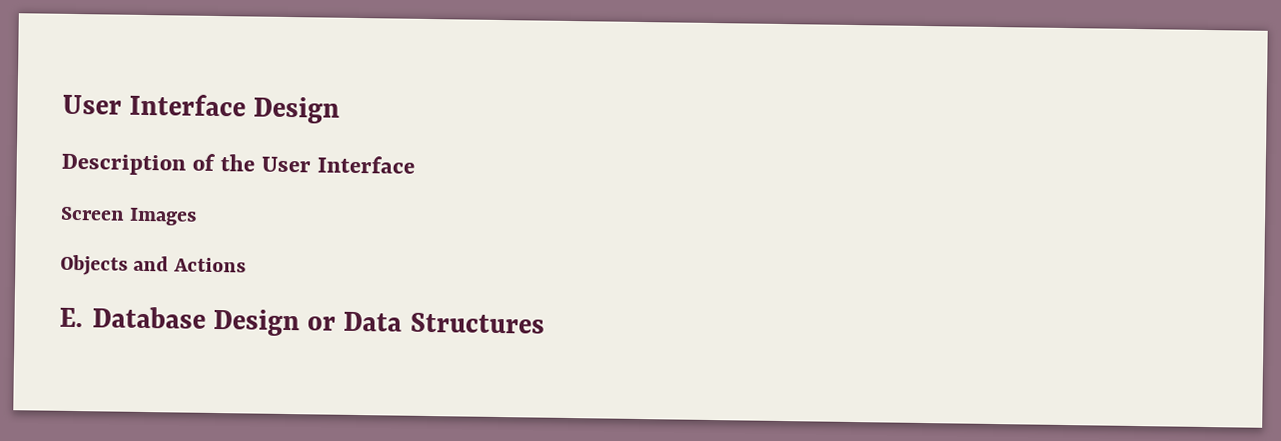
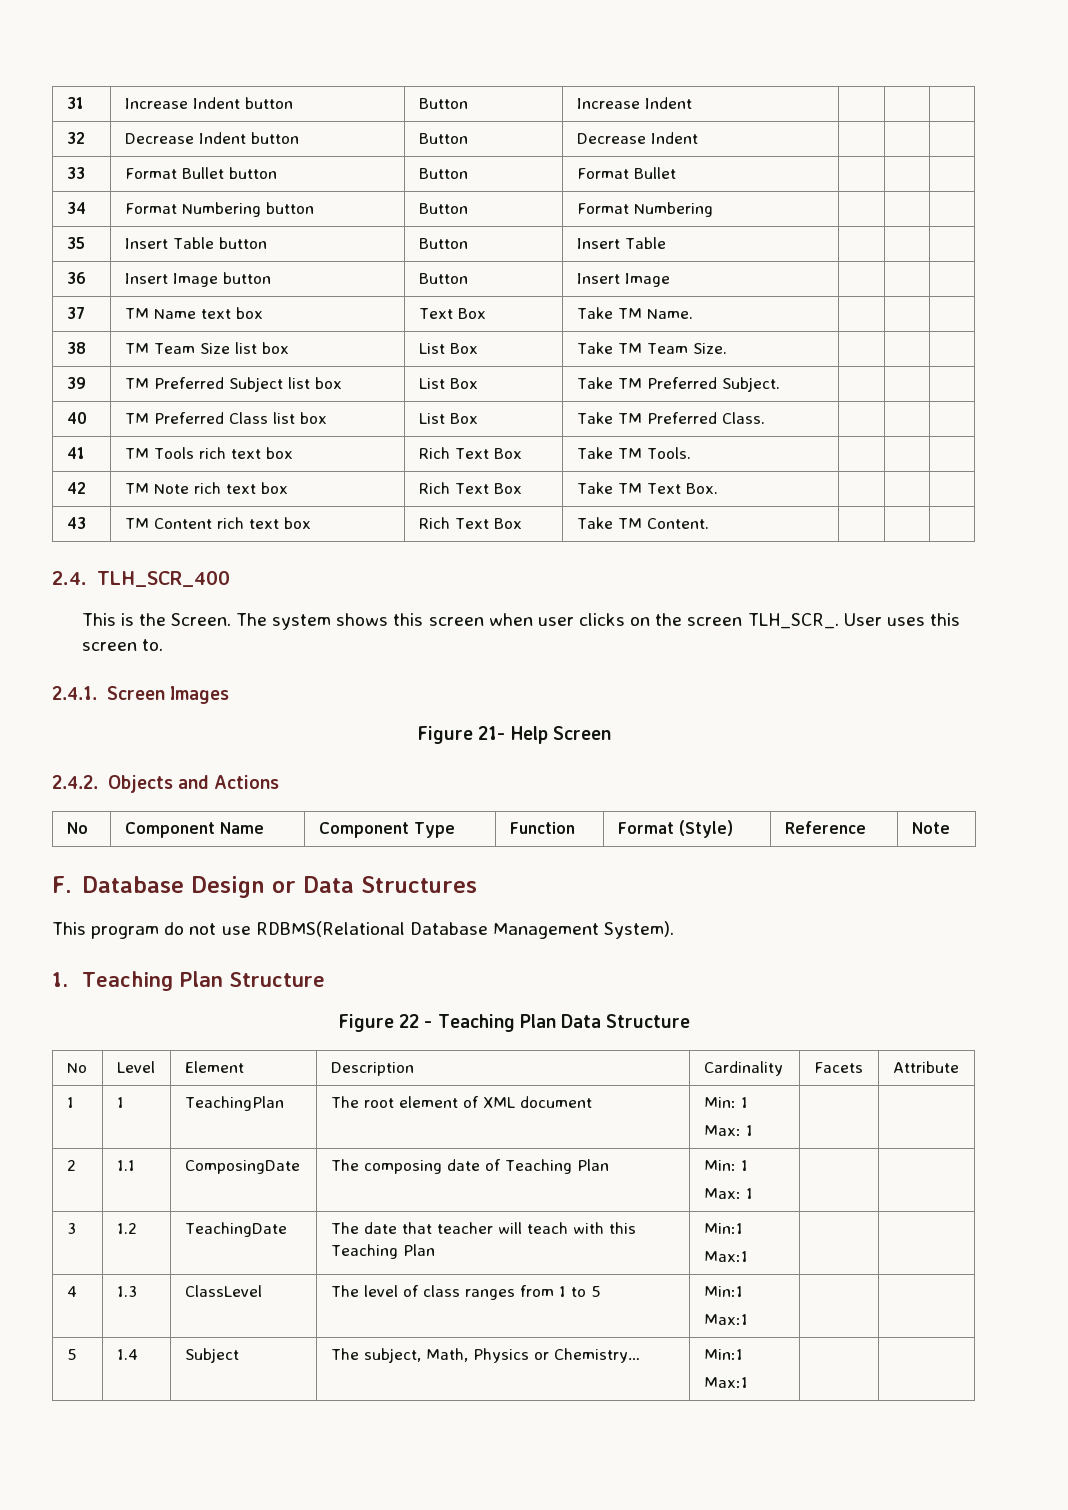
[62,93,341,124] [61,153,416,176] [60,206,198,226] [60,254,247,276] [59,307,83,328] User Interface Design // Description of the User Interface // Screen Images // Objects and Actions // E. -> [66,97,84,109] [124,97,293,109] [418,98,468,109] [576,97,692,109] [66,132,85,144] [124,132,299,144] [418,133,468,144] [576,132,698,144] [66,167,85,179] [124,167,277,179] [418,168,468,179] [576,167,676,179] [66,202,86,214] [124,202,314,217] [418,203,468,214] [576,202,713,217] [66,237,85,249] [124,237,267,249] [418,238,468,249] [576,237,666,249] [66,272,86,284] [124,272,271,287] [418,273,468,284] [576,273,670,287] [66,307,85,319] [124,307,263,319] [418,308,486,319] [576,307,693,319] [66,342,86,354] [124,342,289,354] [418,343,478,354] [576,342,727,354] [66,377,86,389] [124,377,342,392] [418,378,478,389] [576,377,780,392] [66,412,87,424] [124,412,327,424] [418,413,478,424] [576,412,765,424] [66,447,85,459] [124,447,293,459] [418,447,522,459] [576,447,691,459] [66,482,86,494] [124,482,288,494] [418,482,522,494] [576,482,718,494] [66,517,86,529] [124,517,311,529] [418,517,522,529] [576,517,709,529] [52,571,230,587] [81,613,960,630] [81,639,163,651] [52,686,229,704] [417,726,611,744] [52,775,279,793] [66,822,88,834] [124,822,264,838] [318,822,455,838] [509,822,575,834] [617,820,733,838] [784,821,866,834] [911,822,950,834] [52,876,72,893] 31 | Increase Indent button | Button | Increase Indent | | | // 32 | Decrease Indent button | Button | Decrease Indent | | | // 33 | Format Bullet button | Button | Format Bullet | | | // 34 | Format Numbering button | Button | Format Numbering | | | // 35 | Insert Table button | Button | Insert Table | | | // 36 | Insert Image button | Button | Insert Image | | | // 37 | TM Name text box | Text Box | Take TM Name. | | | // 38 | TM Team Size list box | List Box | Take TM Team Size. | | | // 39 | TM Preferred Subject list box | List Box | Take TM Preferred Subject. | | | // 40 | TM Preferred Class list box | List Box | Take TM Preferred Class. | | | // 41 | TM Tools rich text box | Rich Text Box | Take TM Tools. | | | // 42 | TM Note rich text box | Rich Text Box | Take TM Text Box. | | | // 43 | TM Content rich text box | Rich Text Box | Take TM Content. | | | // 2.4. TLH_SCR_400 // This is the Screen. The system shows this screen when user clicks on the screen TLH_SCR_. User uses this screen to. // 2.4.1. Screen Images // Figure 21- Help Screen // 2.4.2. Objects and Actions // No | Component Name | Component Type | Function | Format (Style) | Reference | Note // F.
(545, 323) none -> [52,921,675,939] [52,971,325,991] [338,1014,690,1032] [66,1063,87,1073] [116,1061,155,1073] [184,1061,244,1073] [330,1062,414,1076] [703,1061,783,1076] [813,1062,863,1073] [892,1061,959,1073] [66,1097,74,1108] [116,1097,124,1108] [184,1096,284,1111] [330,1096,592,1108] [703,1097,748,1108] [703,1125,753,1136] [66,1160,76,1171] [116,1160,135,1171] [184,1160,300,1174] [330,1159,609,1174] [703,1160,748,1171] [703,1188,753,1199] [66,1223,76,1234] [116,1223,137,1234] [184,1222,287,1237] [330,1222,636,1234] [330,1244,435,1259] [703,1223,743,1234] [703,1251,748,1262] [66,1286,77,1297] [116,1286,137,1297] [184,1285,262,1297] [330,1285,601,1300] [703,1286,743,1297] [703,1314,748,1325] [66,1349,77,1360] [116,1349,138,1360] [184,1348,239,1363] [330,1348,640,1363] [703,1349,743,1360] [703,1377,748,1388] // This program do not use RDBMS(Relational Database Management System). // 1. Teaching Plan Structure // Figure 22 - Teaching Plan Data Structure // No | Level | Element | Description | Cardinality | Facets | Attribute // 1 | 1 | TeachingPlan | The root element of XML document | Min: 1 // Max: 1 | | // 2 | 1.1 | ComposingDate | The composing date of Teaching Plan | Min: 1 // Max: 1 | | // 3 | 1.2 | TeachingDate | The date that teacher will teach with this Teaching Plan | Min:1 // Max:1 | | // 4 | 1.3 | ClassLevel | The level of class ranges from 1 to 5 | Min:1 // Max:1 | | // 5 | 1.4 | Subject | The subject, Math, Physics or Chemistry… | Min:1 // Max:1 | |

